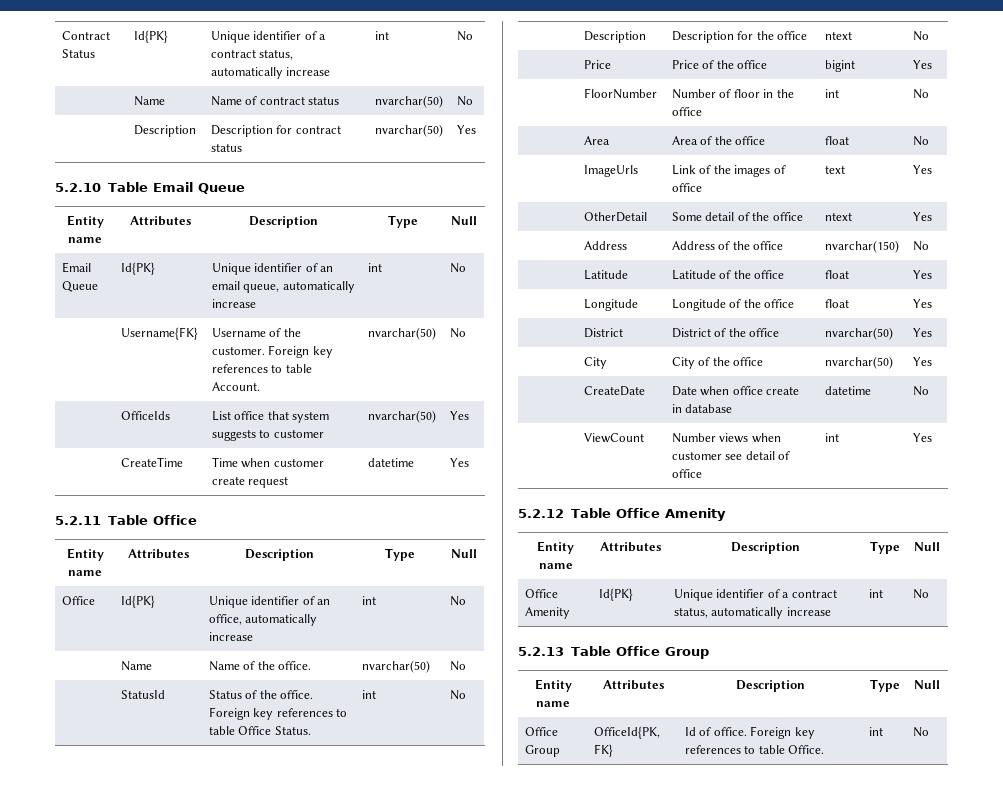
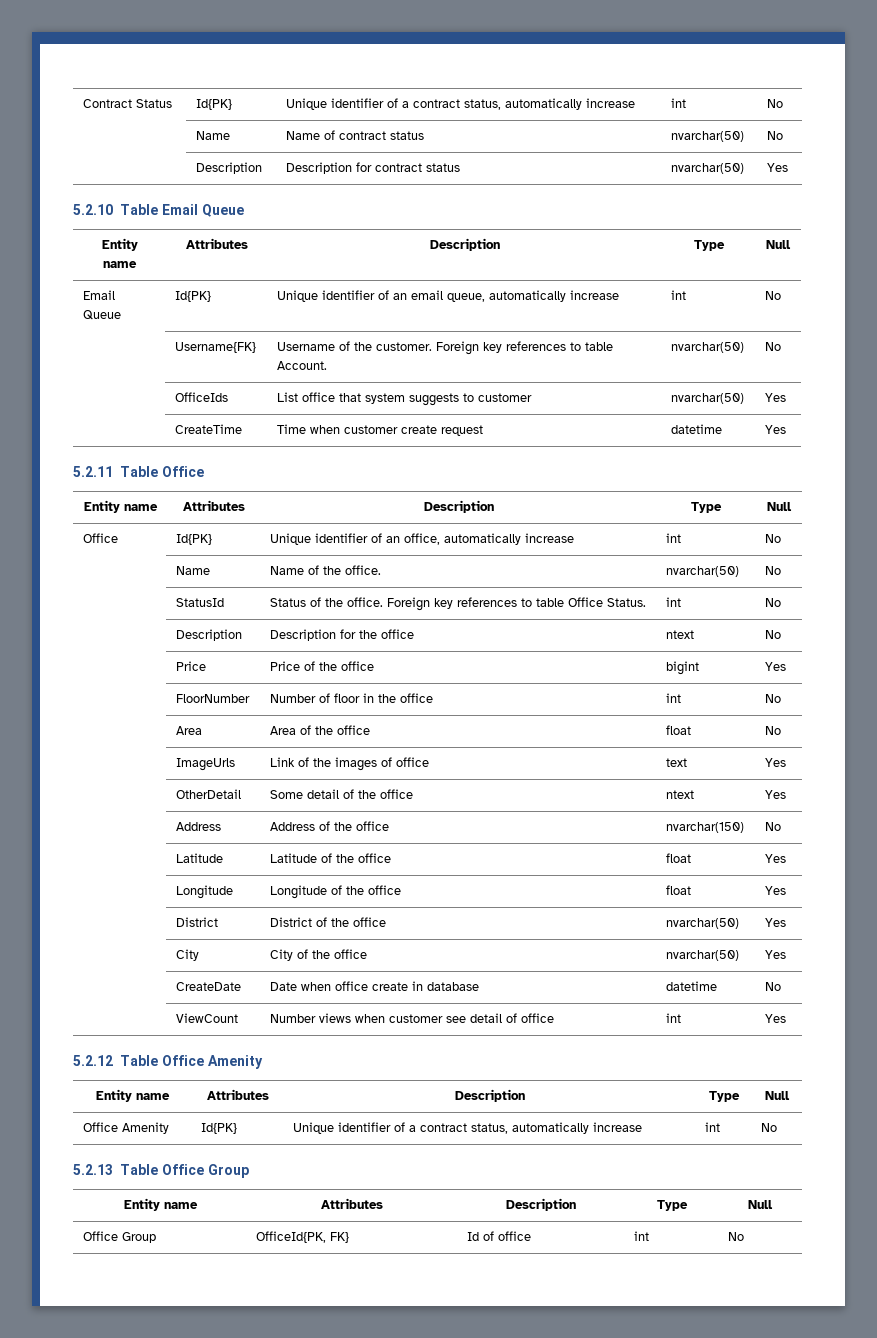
[713,726,815,739] [684,745,825,754] office. Foreign key references to table Office. -> [498,1231,532,1241] office

